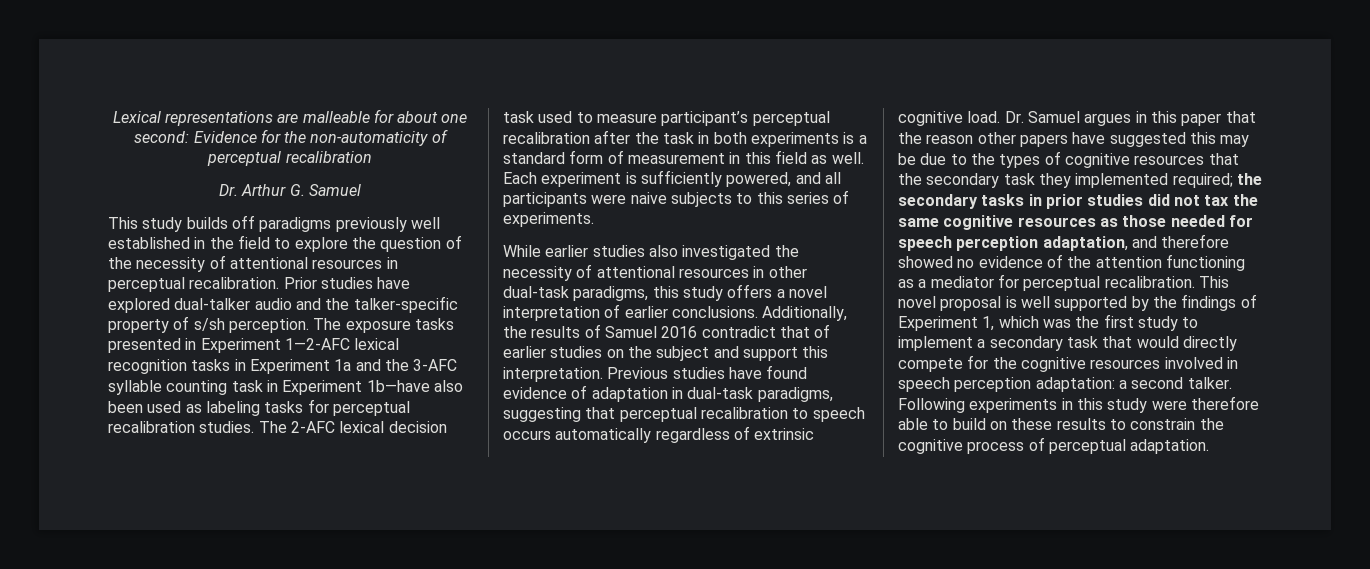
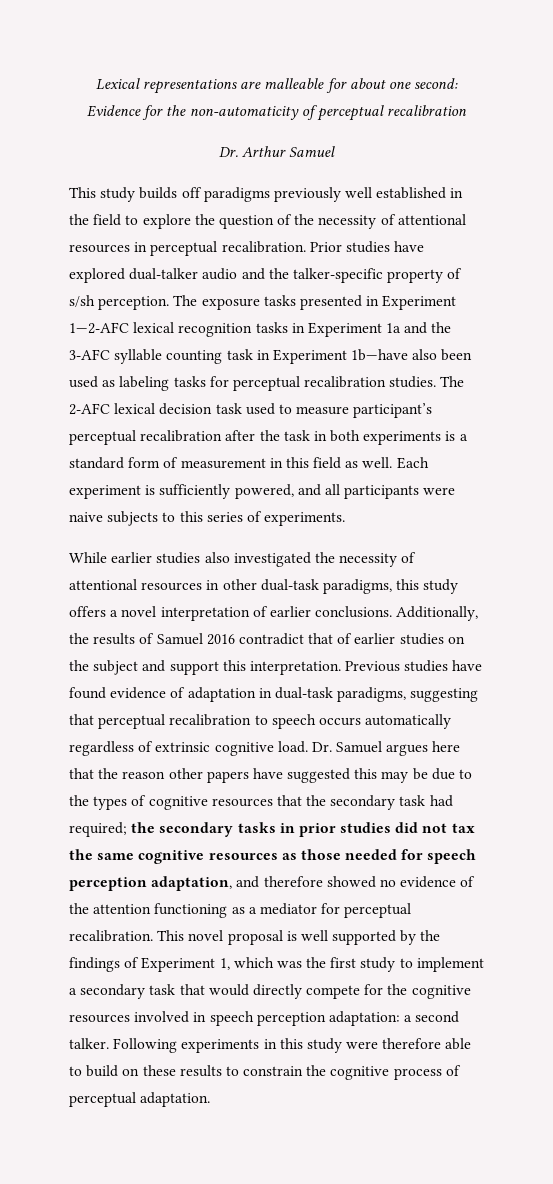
[289,184,305,196] G. -> (286, 151) none
[1135,111,1222,126] in this paper -> [432,741,461,752] here
[1038,173,1169,188] they implemented -> [429,795,453,807] had

